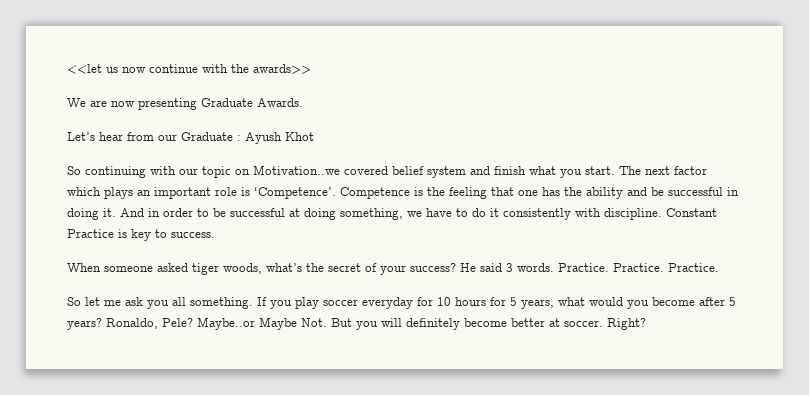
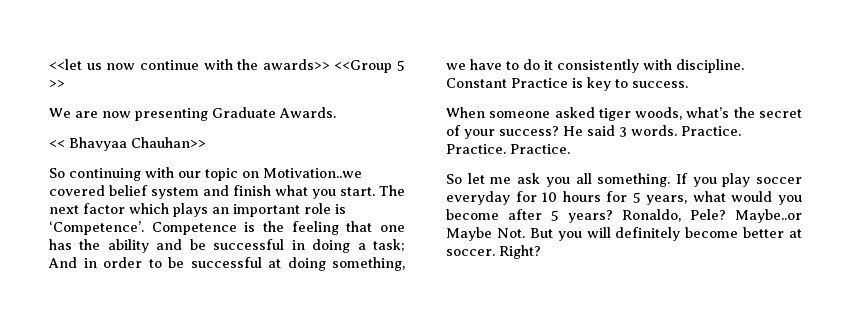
(311, 69) none -> [334,60,405,73] [49,80,65,88] <<Group 5 >>
[67,132,314,144] Let’s hear from our Graduate : Ayush Khot -> [49,137,206,151] << Bhavyaa Chauhan>>
[103,208,116,217] it. -> [357,239,406,252] a task;

